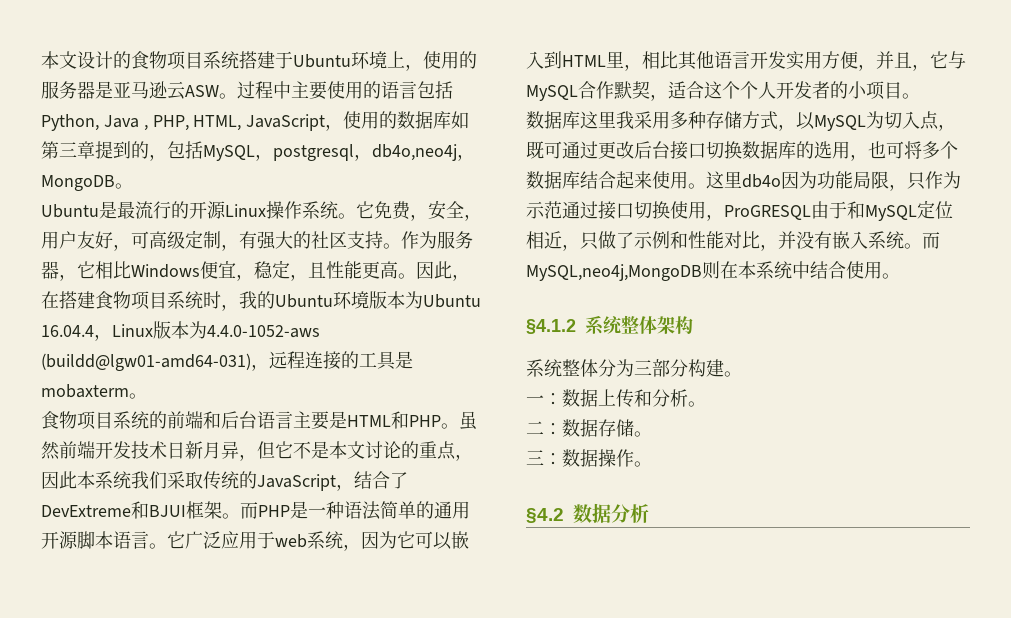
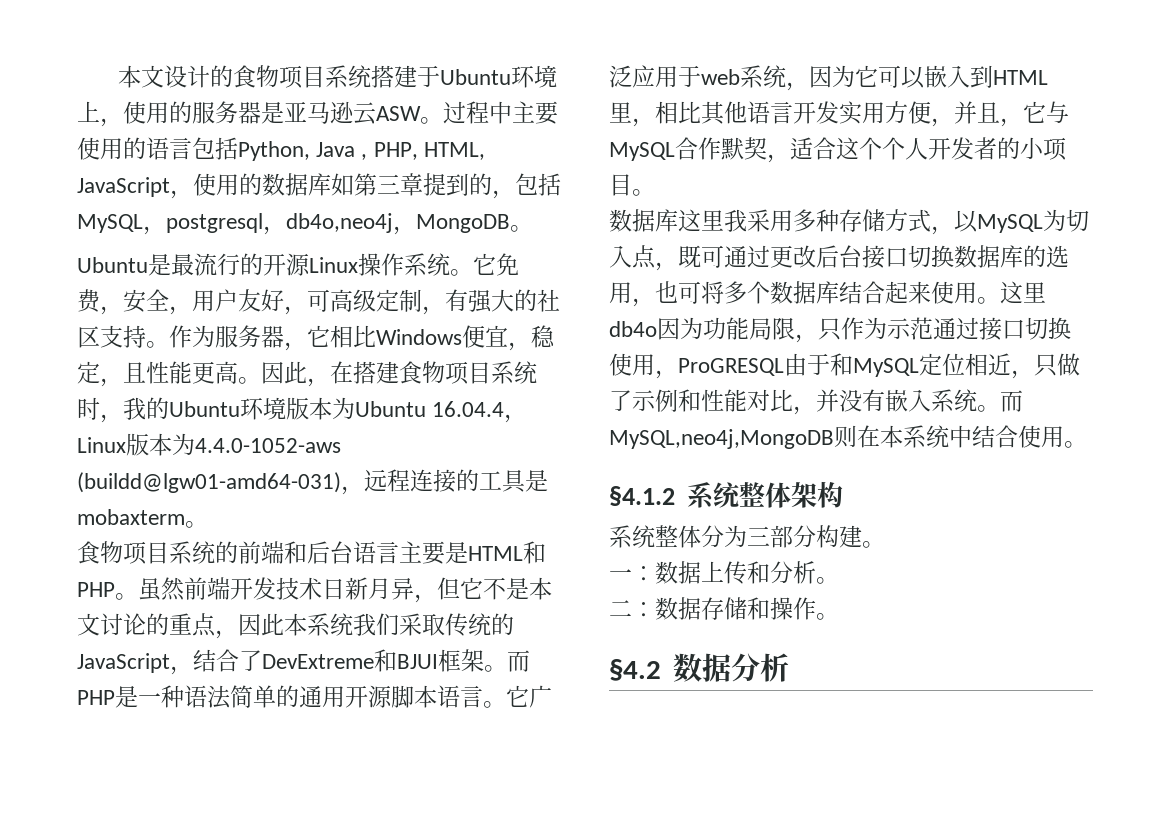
[634,431,652,437] [526,449,598,467] 。 // 三：数据 -> [747,597,770,620] 和

